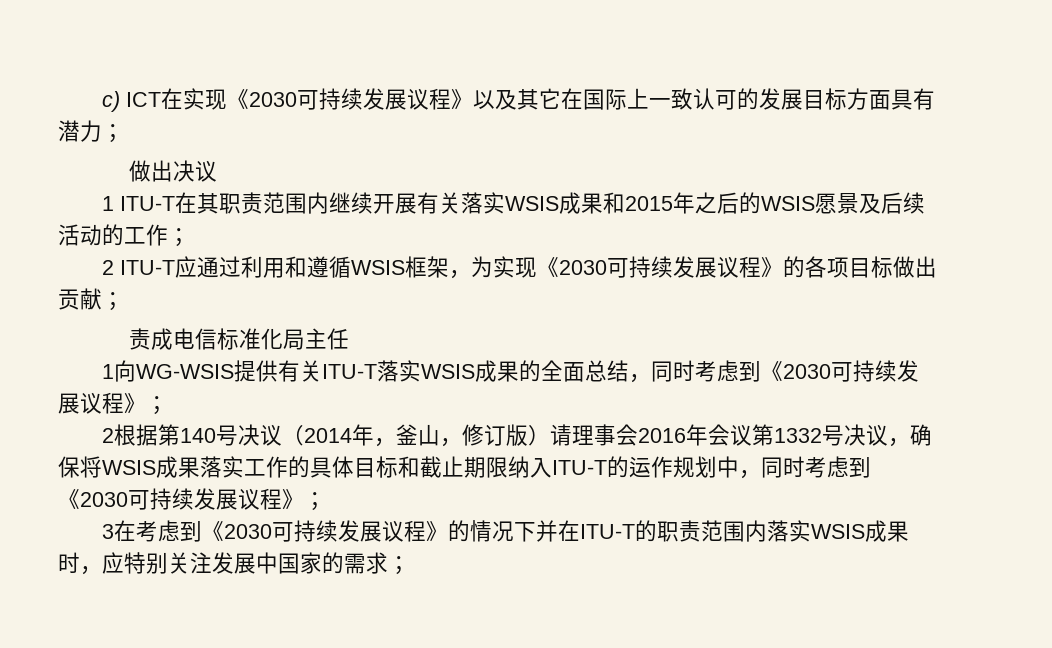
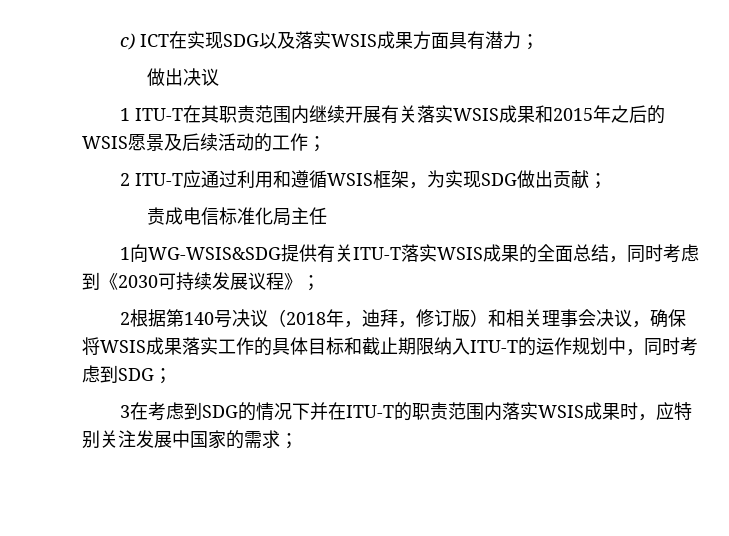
[226,88,847,110] 《2030可持续发展议程》以及其它在国际上一致认可的发展目标 -> [222,31,413,49] SDG以及落实WSIS成果
[536,256,893,278] 《2030可持续发展议程》的各项目标 -> [480,173,517,186] SDG
[135,364,234,379] WG-WSIS -> [147,247,281,260] WG-WSIS&SDG
[303,424,844,447] 2014年，釜山，修订版）请理事会2016年会议第1332号 -> [285,309,596,328] 2018年，迪拜，修订版）和相关理事会
[58,488,326,511] [101,520,448,542] 《2030可持续发展议程》； // 3在考虑到《2030可持续发展议程》 -> [118,368,172,384] [119,402,238,421] SDG； // 3在考虑到SDG

